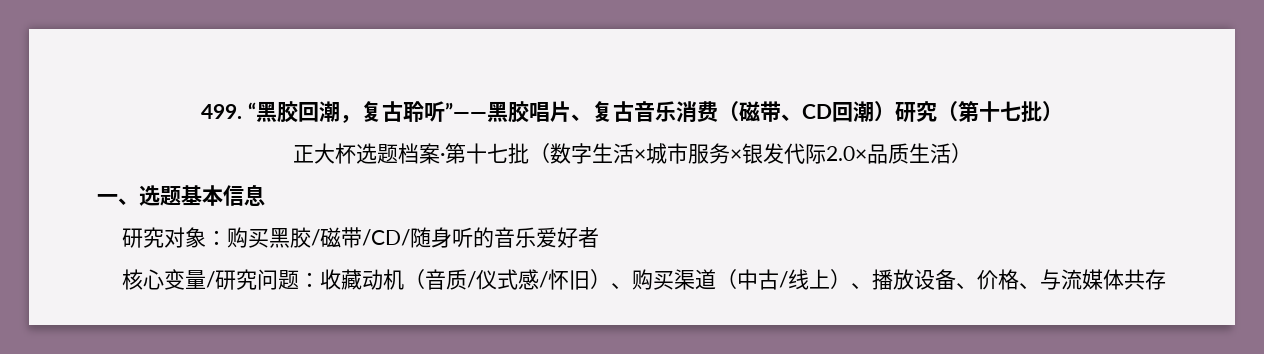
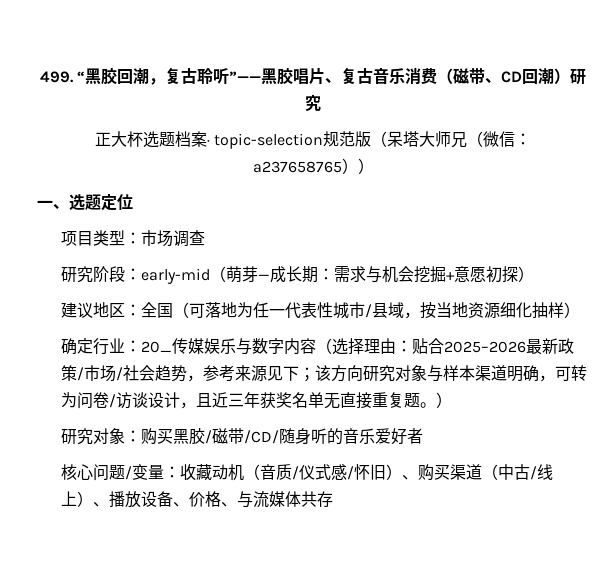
[936,101,1063,122] （第十七批） -> (321, 103) none
[444,143,972,164] [97,184,265,206] 第十七批（数字生活×城市服务×银发代际2.0×品质生活） // 一、选题基本信息 -> [214,131,532,149] [252,158,374,174] [37,194,133,211] [61,230,206,247] [61,266,535,284] [61,302,581,319] [61,338,575,355] [61,365,588,382] [61,392,453,409] topic-selection规范版（呆塔大师兄（微信：a237658765）） // 一、选题定位 // 项目类型：市场调查 // 研究阶段：early-mid（萌芽—成长期：需求与机会挖掘+意愿初探） // 建议地区：全国（可落地为任一代表性城市/县域，按当地资源细化抽样） // 确定行业：20_传媒娱乐与数字内容（选择理由：贴合2025–2026最新政策/市场/社会趋势，参考来源见下；该方向研究对象与样本渠道明确，可转为问卷/访谈设计，且近三年获奖名单无直接重复题。）
[163,269,299,290] 变量/研究问题 -> [93,464,165,481] 问题/变量

